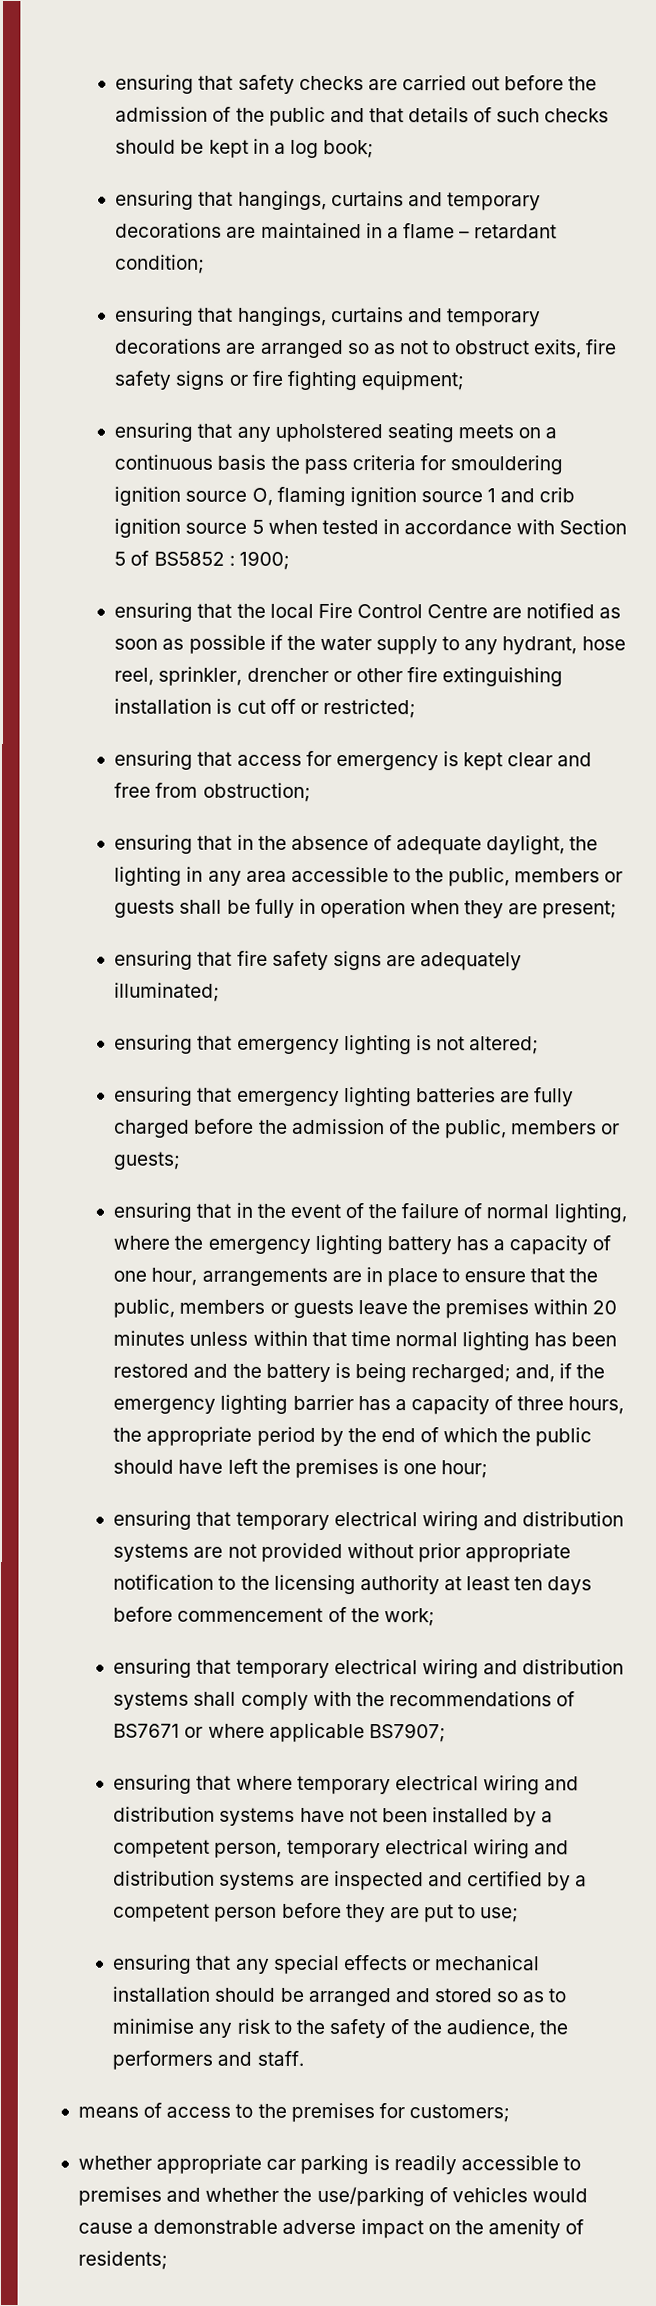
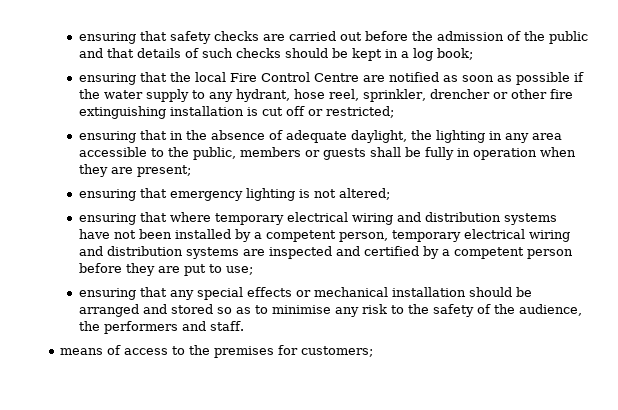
[115,190,541,211] [115,222,558,239] [115,254,206,274] [115,306,541,327] [114,338,617,359] [114,370,464,391] [114,422,558,443] [114,454,564,475] [114,486,576,507] [114,518,628,538] [114,550,290,570] // ensuring that hangings, curtains and temporary decorations are maintained in a flame – retardant condition; // ensuring that hangings, curtains and temporary decorations are arranged so as not to obstruct exits, fire safety signs or fire fighting equipment; // ensuring that any upholstered seating meets on a continuous basis the pass criteria for smouldering ignition source O, flaming ignition source 1 and crib ignition source 5 when tested in accordance with Section 5 of BS5852 : 1900; -> (473, 54) none
[114,750,593,771] [114,782,311,802] // ensuring that access for emergency is kept clear and free from obstruction; -> (394, 112) none
[114,950,523,971] [114,982,221,1002] // ensuring that fire safety signs are adequately illuminated; -> (191, 171) none
[114,1086,575,1107] [114,1118,621,1139] [113,1151,182,1170] [113,1202,627,1223] [113,1234,612,1255] [113,1267,599,1287] [113,1298,618,1319] [113,1330,618,1351] [113,1363,606,1383] [113,1394,625,1415] [113,1426,593,1447] [113,1458,489,1479] [113,1510,625,1531] [113,1542,572,1563] [113,1574,593,1595] [113,1606,435,1627] [113,1658,625,1679] [113,1690,576,1710] [113,1722,446,1743] // ensuring that emergency lighting batteries are fully charged before the admission of the public, members or guests; // ensuring that in the event of the failure of normal lighting, where the emergency lighting battery has a capacity of one hour, arrangements are in place to ensure that the public, members or guests leave the premises within 20 minutes unless within that time normal lighting has been restored and the battery is being recharged; and, if the emergency lighting barrier has a capacity of three hours, the appropriate period by the end of which the public should have left the premises is one hour; // ensuring that temporary electrical wiring and distribution systems are not provided without prior appropriate notification to the licensing authority at least ten days before commencement of the work; // ensuring that temporary electrical wiring and distribution systems shall comply with the recommendations of BS7671 or where applicable BS7907; -> (390, 194) none
[78,2154,581,2175] [78,2186,588,2207] [78,2219,585,2239] [78,2250,169,2270] // whether appropriate car parking is readily accessible to premises and whether the use/parking of vehicles would cause a demonstrable adverse impact on the amenity of residents; -> (374, 351) none

